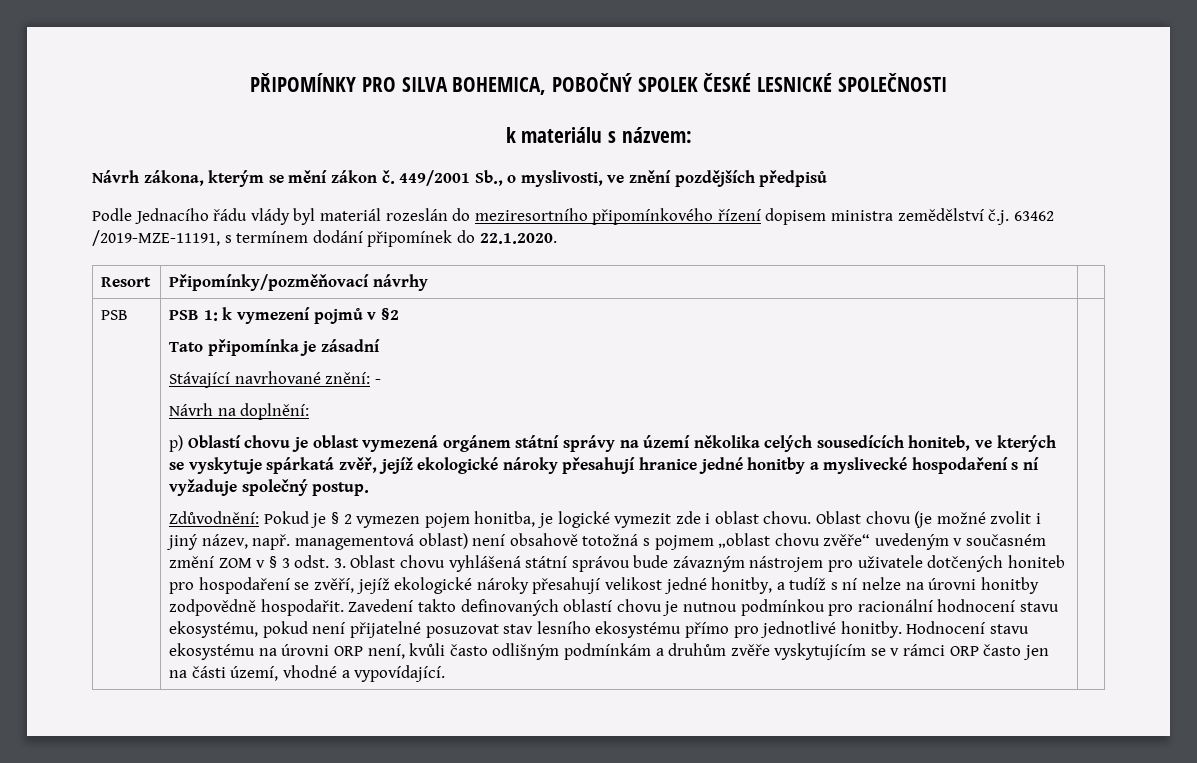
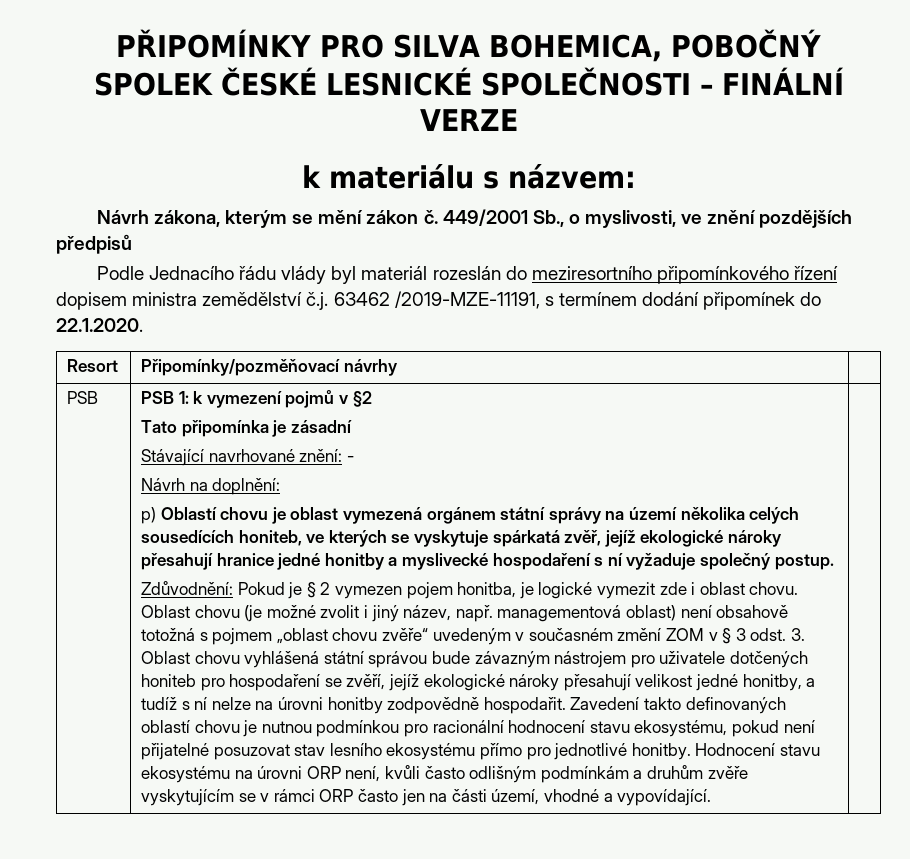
(947, 82) none -> [699,67,844,95] [419,109,518,131] – FINÁLNÍ VERZE

